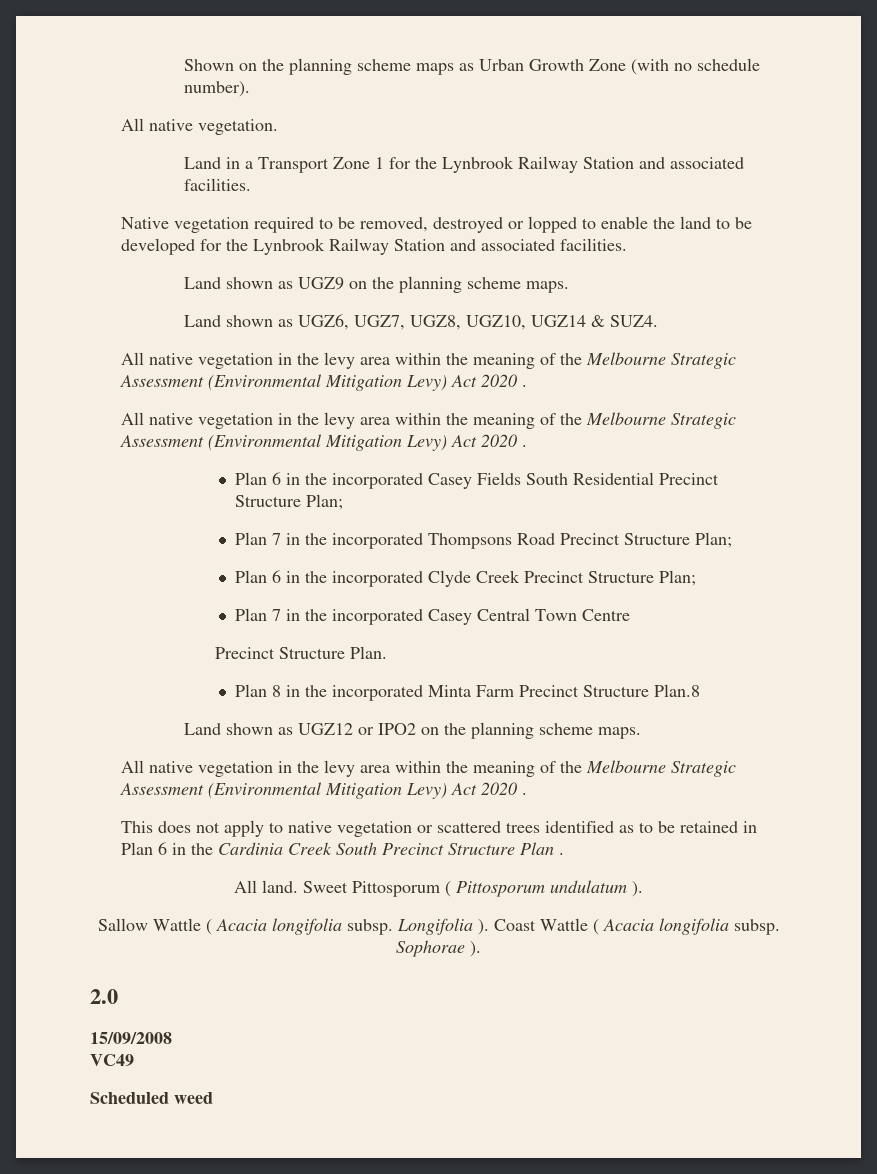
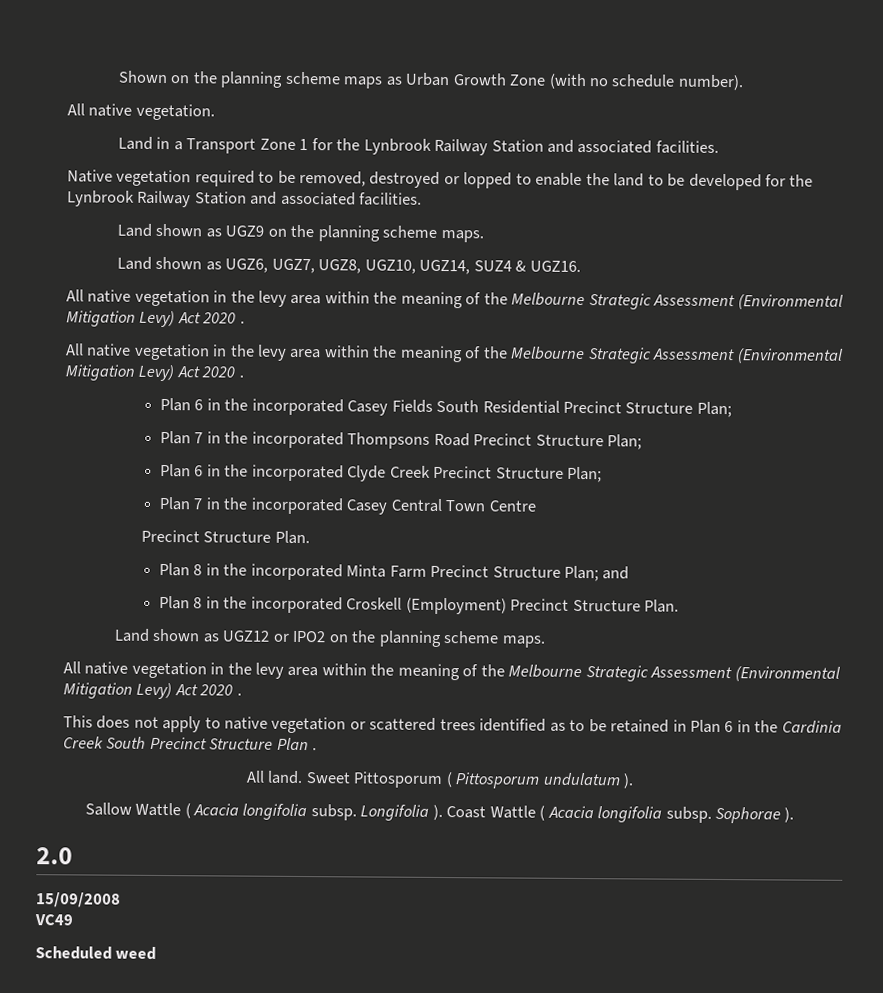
[531,315,659,327] UGZ14 & SUZ4. -> [419,259,581,275] UGZ14, SUZ4 & UGZ16.
[654,684,701,697] Plan.8 -> [563,565,630,582] [158,595,679,615] Plan; and // Plan 8 in the incorporated Croskell (Employment) Precinct Structure Plan.

